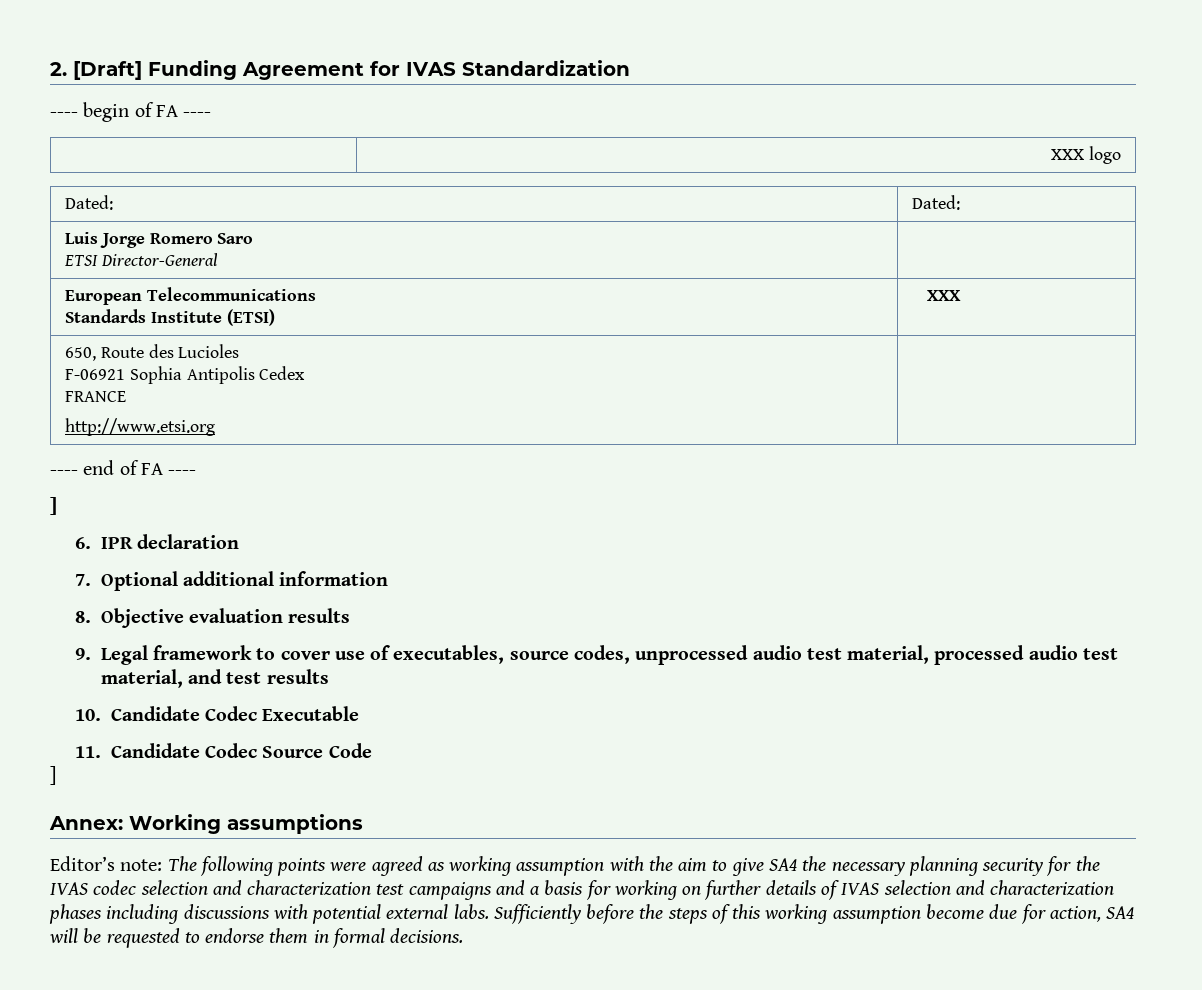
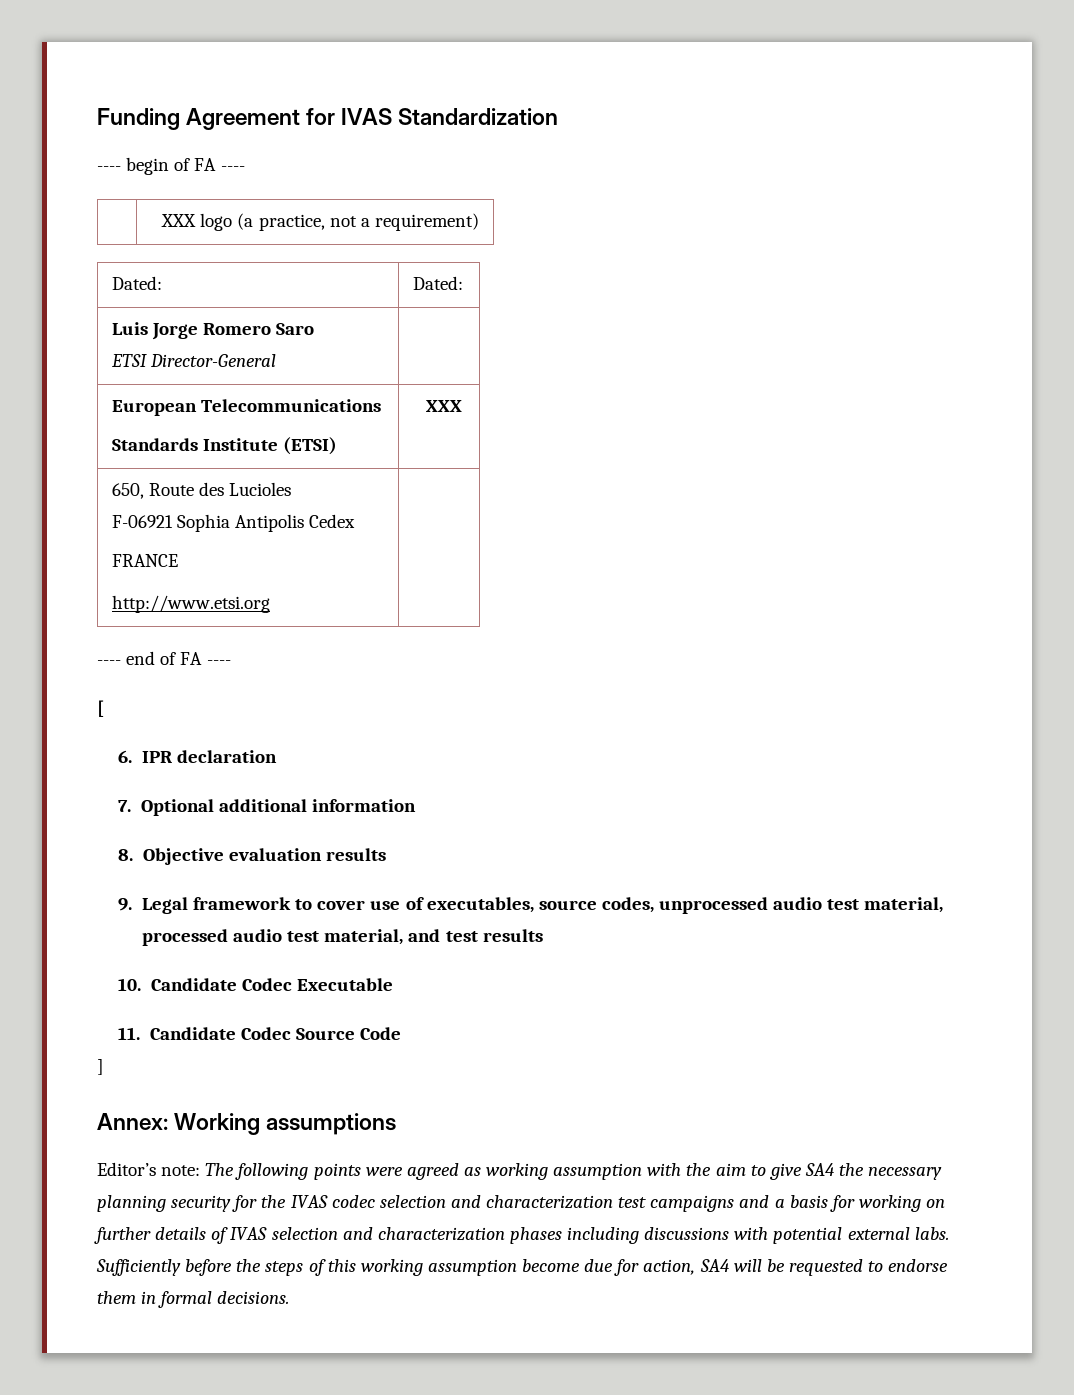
[50,61,142,80] 2. [Draft] -> (97, 119) none
(1121, 155) none -> [237,213,479,231] (a practice, not a requirement)
[50,497,57,515] ] -> [97,700,104,717] [

